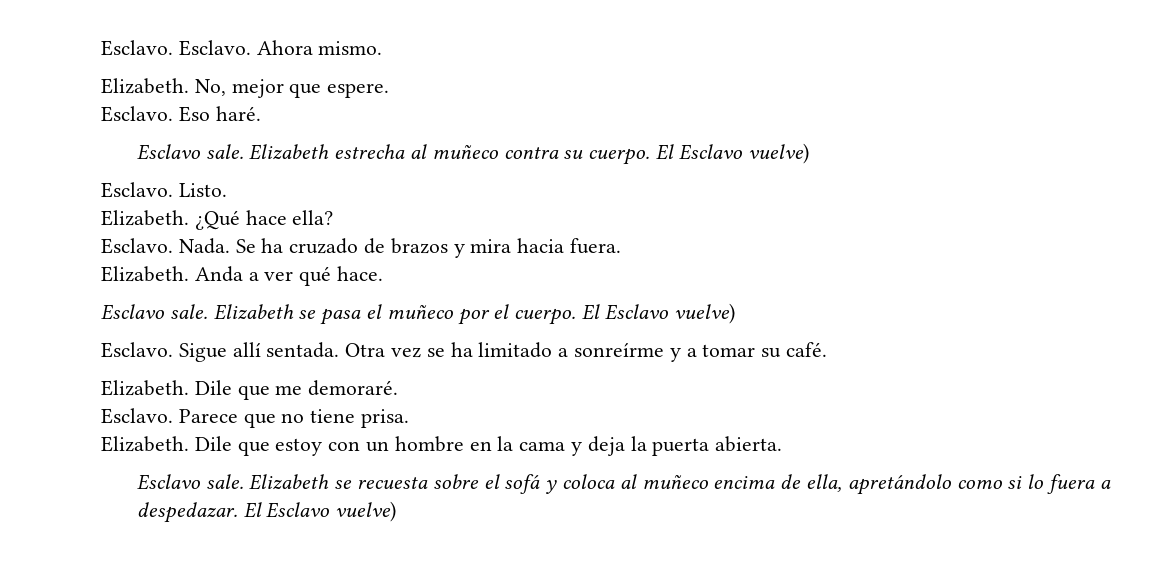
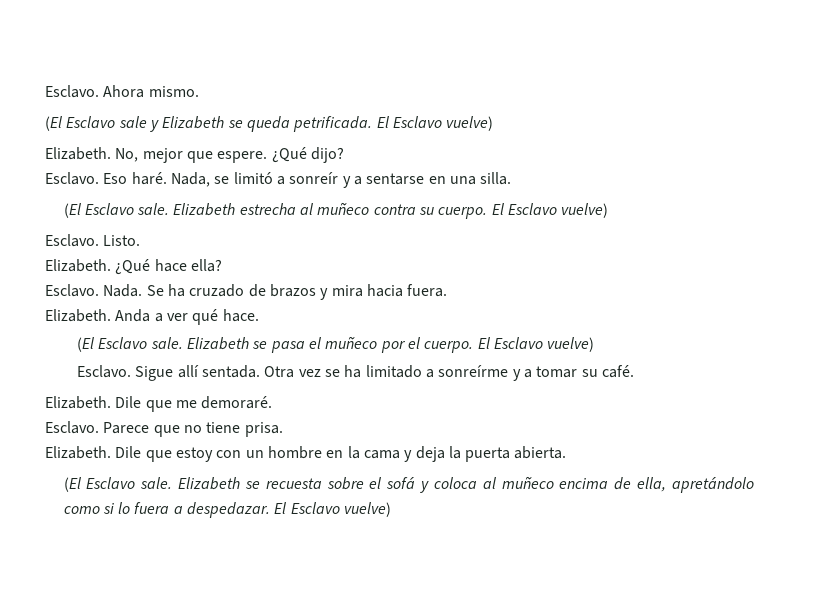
[101,40,251,56] Esclavo. Esclavo. -> [45,85,99,98] Esclavo.
(383, 48) none -> [45,116,494,132] // (El Esclavo sale y Elizabeth se queda petrificada. El Esclavo vuelve)
(390, 90) none -> [271,147,344,163] ¿Qué dijo?
(261, 113) // -> [170,172,512,188] [63,203,81,218] Nada, se limitó a sonreír y a sentarse en una silla. // (El
(384, 273) none -> [77,337,95,352] (El
(783, 444) none -> [63,477,81,492] (El

